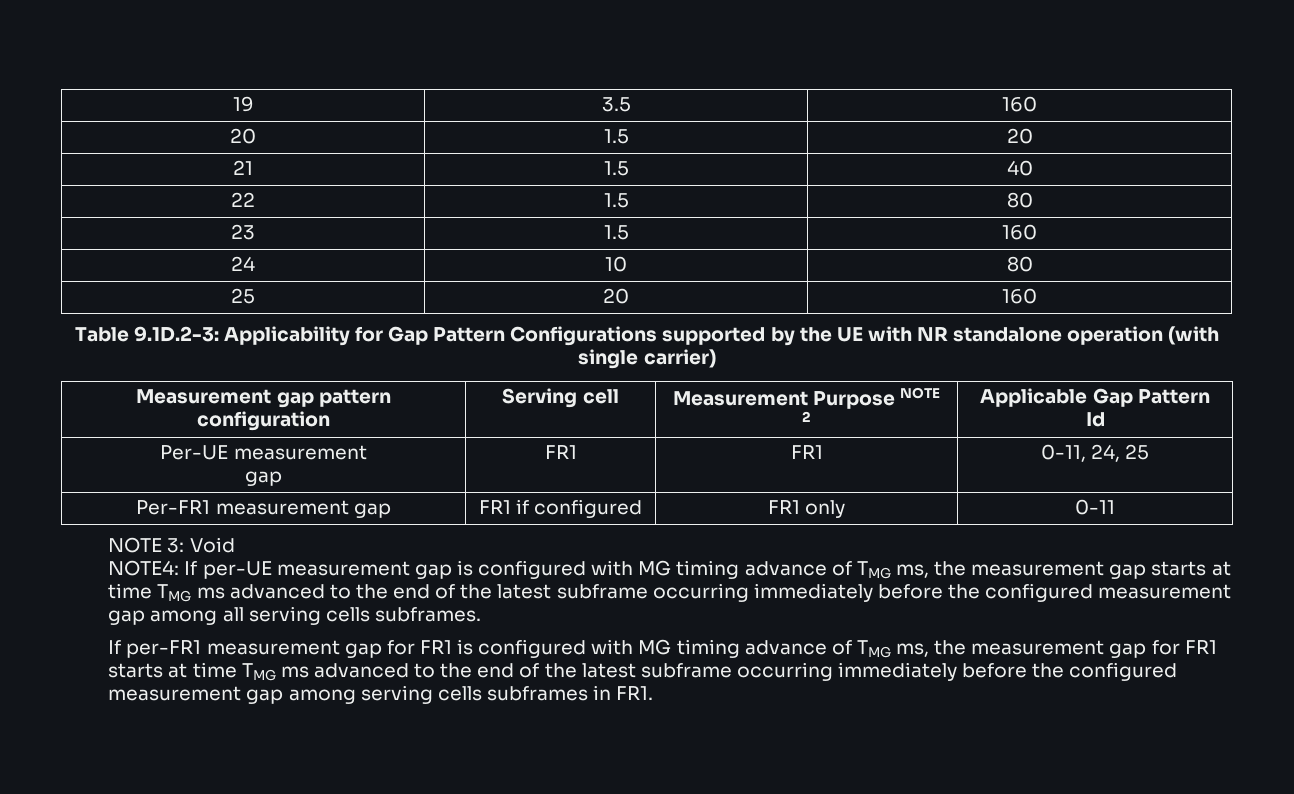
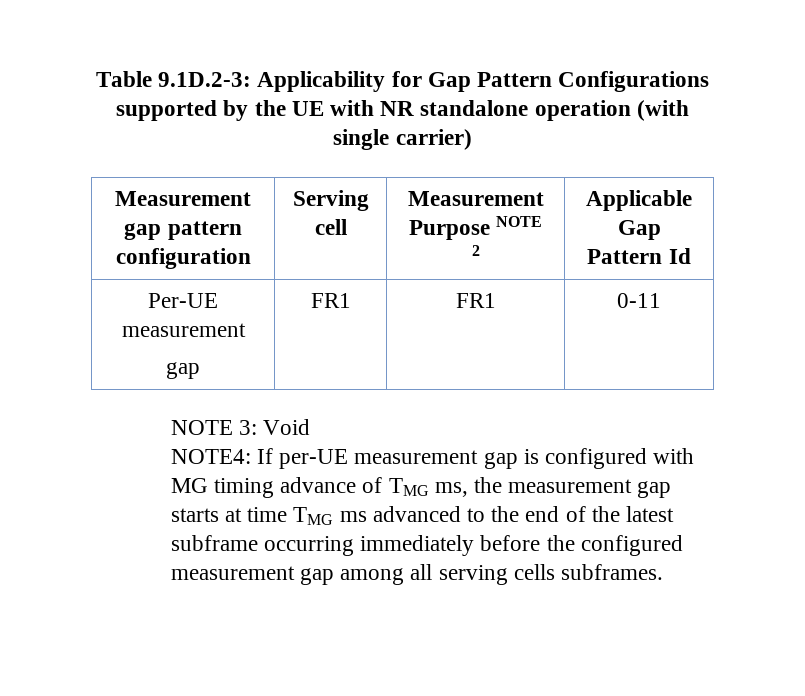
[232,96,254,112] [601,97,631,112] [1002,96,1037,112] [230,128,256,144] [603,129,629,144] [1006,128,1033,144] [233,160,253,175] [603,161,629,176] [1006,160,1033,176] [231,192,255,207] [603,193,629,208] [1006,192,1033,208] [231,224,255,240] [603,225,629,240] [1002,224,1037,240] [231,256,255,271] [605,256,628,272] [1006,256,1033,272] [231,288,255,304] [603,288,630,304] [1002,288,1037,304] 19 | 3.5 | 160 // 20 | 1.5 | 20 // 21 | 1.5 | 40 // 22 | 1.5 | 80 // 23 | 1.5 | 160 // 24 | 10 | 80 // 25 | 20 | 160 // -> (95, 79) none
[1040,444,1150,462] [136,500,391,518] [478,499,643,518] [767,500,846,518] | 0-11, 24, 25 // Per-FR1 measurement gap | FR1 if configured | FR1 only -> (496, 300) none
[108,639,1217,658] [108,662,1178,681] [108,685,654,704] // If per-FR1 measurement gap for FR1 is configured with MG timing advance of TMG ms, the measurement gap for FR1 starts at time TMG ms advanced to the end of the latest subframe occurring immediately before the configured measurement gap among serving cells subframes in FR1. -> (664, 572) none

